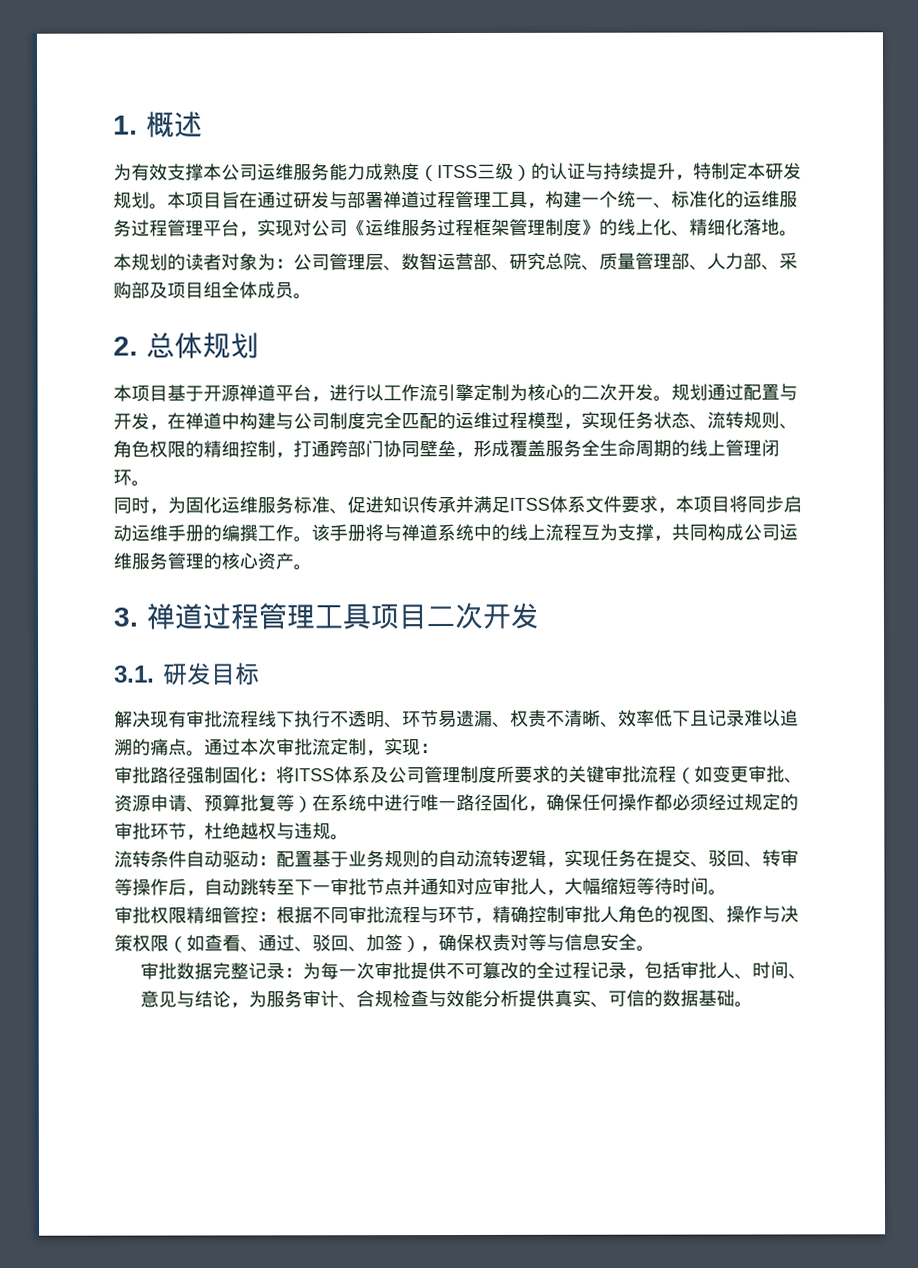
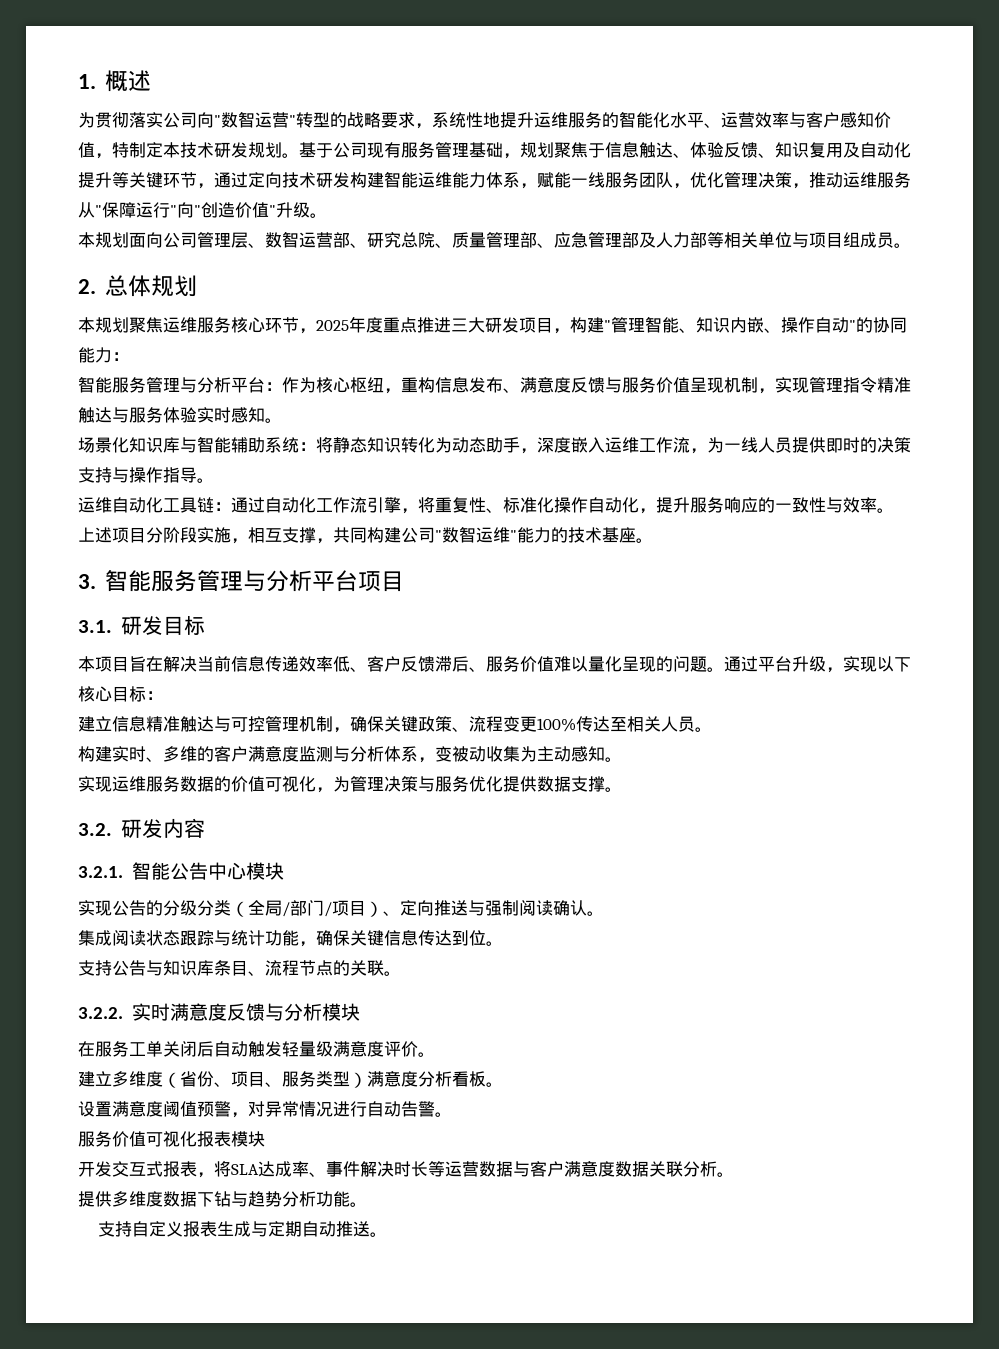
[131,162,676,182] 有效支撑本公司运维服务能力成熟度（ITSS三级）的认证与持续提升 -> [95,111,891,129] [78,142,95,158] 贯彻落实公司向"数智运营"转型的战略要求，系统性地提升运维服务的智能化水平、运营效率与客户感知价值
(766, 171) none -> [180,142,214,158] 技术
[167,190,798,209] [113,218,780,238] 本项目旨在通过研发与部署禅道过程管理工具，构建一个统一、标准化的运维服务过程管理平台，实现对公司《运维服务过程框架管理制度》的线上化、精细化落地 -> [299,142,911,159] [78,171,911,189] [78,202,310,218] 基于公司现有服务管理基础，规划聚焦于信息触达、体验反馈、知识复用及自动化提升等关键环节，通过定向技术研发构建智能运维能力体系，赋能一线服务团队，优化管理决策，推动运维服务从"保障运行"向"创造价值"升级
[167,253,294,271] 的读者对象为： -> [129,232,163,248] 面向
[707,252,798,271] [113,281,258,299] 人力部、采购部及项目组全体 -> [554,232,860,248] 应急管理部及人力部等相关单位与项目组
[131,383,798,403] [113,411,798,431] [113,439,780,459] [113,469,150,487] [113,495,802,515] [113,523,798,543] [113,552,312,571] [113,602,539,630] 项目基于开源禅道平台，进行以工作流引擎定制为核心的二次开发。规划通过配置与开发，在禅道中构建与公司制度完全匹配的运维过程模型，实现任务状态、流转规则、角色权限的精细控制，打通跨部门协同壁垒，形成覆盖服务全生命周期的线上管理闭环。 // 同时，为固化运维服务标准、促进知识传承并满足ITSS体系文件要求，本项目将同步启动运维手册的编撰工作。该手册将与禅道系统中的线上流程互为支撑，共同构成公司运维服务管理的核心资产。 // 3.禅道过程管理工具项目二次开发 -> [95,316,907,334] [78,347,129,363] [78,376,911,394] [78,407,282,423] [78,436,911,454] [78,467,214,483] [78,497,894,514] [78,526,653,544] [78,570,404,592] 规划聚焦运维服务核心环节，2025年度重点推进三大研发项目，构建"管理智能、知识内嵌、操作自动"的协同能力： // 智能服务管理与分析平台：作为核心枢纽，重构信息发布、满意度反馈与服务价值呈现机制，实现管理指令精准触达与服务体验实时感知。 // 场景化知识库与智能辅助系统：将静态知识转化为动态助手，深度嵌入运维工作流，为一线人员提供即时的决策支持与操作指导。 // 运维自动化工具链：通过自动化工作流引擎，将重复性、标准化操作自动化，提升服务响应的一致性与效率。 // 上述项目分阶段实施，相互支撑，共同构建公司"数智运维"能力的技术基座。 // 3.智能服务管理与分析平台项目
[114,709,799,729] [114,738,439,757] [114,765,803,784] [114,793,799,813] [114,822,349,841] [114,849,799,868] [114,877,727,897] [114,905,799,924] [114,933,655,953] [140,961,808,980] [140,989,736,1009] 解决现有审批流程线下执行不透明、环节易遗漏、权责不清晰、效率低下且记录难以追溯的痛点。通过本次审批流定制，实现： // 审批路径强制固化：将ITSS体系及公司管理制度所要求的关键审批流程（如变更审批、资源申请、预算批复等）在系统中进行唯一路径固化，确保任何操作都必须经过规定的审批环节，杜绝越权与违规。 // 流转条件自动驱动：配置基于业务规则的自动流转逻辑，实现任务在提交、驳回、转审等操作后，自动跳转至下一审批节点并通知对应审批人，大幅缩短等待时间。 // 审批权限精细管控：根据不同审批流程与环节，精确控制审批人角色的视图、操作与决策权限（如查看、通过、驳回、加签），确保权责对等与信息安全。 // 审批数据完整记录：为每一次审批提供不可篡改的全过程记录，包括审批人、时间、意见与结论，为服务审计、合规检查与效能分析提供真实、可信的数据基础 -> [78,656,911,673] [78,686,163,702] [78,716,712,733] [78,746,622,763] [78,776,622,793] [78,818,205,838] [78,862,284,880] [78,900,604,917] [78,930,503,947] [78,960,401,976] [78,1003,360,1021] [78,1041,435,1057] [78,1071,503,1088] [78,1101,452,1118] [78,1131,265,1147] [78,1161,734,1178] [78,1191,367,1207] [97,1221,370,1237] 本项目旨在解决当前信息传递效率低、客户反馈滞后、服务价值难以量化呈现的问题。通过平台升级，实现以下核心目标： // 建立信息精准触达与可控管理机制，确保关键政策、流程变更100%传达至相关人员。 // 构建实时、多维的客户满意度监测与分析体系，变被动收集为主动感知。 // 实现运维服务数据的价值可视化，为管理决策与服务优化提供数据支撑。 // 3.2.研发内容 // 3.2.1.智能公告中心模块 // 实现公告的分级分类（全局/部门/项目）、定向推送与强制阅读确认。 // 集成阅读状态跟踪与统计功能，确保关键信息传达到位。 // 支持公告与知识库条目、流程节点的关联。 // 3.2.2.实时满意度反馈与分析模块 // 在服务工单关闭后自动触发轻量级满意度评价。 // 建立多维度（省份、项目、服务类型）满意度分析看板。 // 设置满意度阈值预警，对异常情况进行自动告警。 // 服务价值可视化报表模块 // 开发交互式报表，将SLA达成率、事件解决时长等运营数据与客户满意度数据关联分析。 // 提供多维度数据下钻与趋势分析功能。 // 支持自定义报表生成与定期自动推送

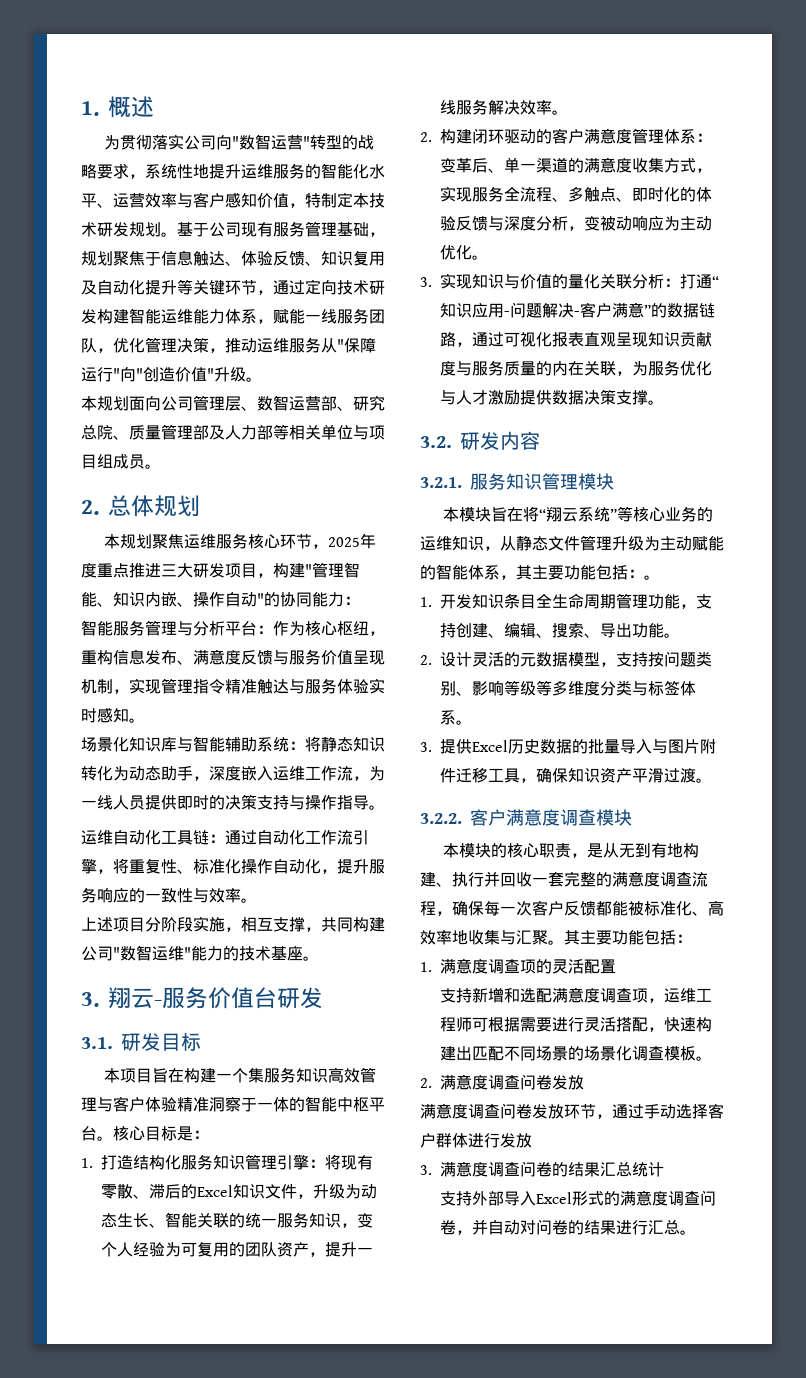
[537,232,639,248] 、应急管理部 -> (209, 432) none
[104,570,404,592] 智能服务管理与分析平台项目 -> [108,987,323,1009] 翔云-服务价值台研发
[163,656,911,673] 解决当前信息传递效率低、客户反馈滞后、服务价值难以量化呈现的问题。通过平台升级，实现以下 -> [183,1067,376,1083] [81,1096,385,1112] [81,1126,113,1141] 构建一个集服务知识高效管理与客户体验精准洞察于一体的智能中枢平台。
[146,691,163,700] [78,716,712,733] [78,746,622,763] [78,776,503,793] ： // 建立信息精准触达与可控管理机制，确保关键政策、流程变更100%传达至相关人员。 // 构建实时、多维的客户满意度监测与分析体系，变被动收集为主动感知。 // 实现运维服务数据的价值可视化，为管理决策与服务优化 -> [177,1126,209,1141] [81,1154,373,1170] [101,1184,377,1199] [101,1212,373,1228] [101,1242,373,1257] [440,99,568,115] [420,128,712,144] [440,157,712,173] [440,186,712,202] [440,215,712,231] [440,245,488,260] [420,273,719,289] [440,302,715,318] [440,331,712,347] [440,360,712,376] [440,390,520,405] 是： // 1.打造结构化服务知识管理引擎：将现有零散、滞后的Excel知识文件，升级为动态生长、智能关联的统一服务知识，变个人经验为可复用的团队资产，提升一线服务解决效率。 // 2.构建闭环驱动的客户满意度管理体系：变革后、单一渠道的满意度收集方式，实现服务全流程、多触点、即时化的体验反馈与深度分析，变被动响应为主动优化。 // 3.实现知识与价值的量化关联分析：打通“知识应用-问题解决-客户满意”的数据链路，通过可视化报表直观呈现知识贡献度与服务质量的内在关联，为服务优化与人才激励
(571, 784) none -> [584,389,616,405] 决策
[131,862,284,880] [78,900,604,917] [78,930,503,947] [78,960,401,976] [78,1003,360,1021] [78,1041,435,1057] [78,1071,503,1088] [78,1101,452,1118] [78,1131,265,1147] [78,1161,734,1178] [78,1191,367,1207] [97,1221,370,1237] 智能公告中心模块 // 实现公告的分级分类（全局/部门/项目）、定向推送与强制阅读确认。 // 集成阅读状态跟踪与统计功能，确保关键信息传达到位。 // 支持公告与知识库条目、流程节点的关联。 // 3.2.2.实时满意度反馈与分析模块 // 在服务工单关闭后自动触发轻量级满意度评价。 // 建立多维度（省份、项目、服务类型）满意度分析看板。 // 设置满意度阈值预警，对异常情况进行自动告警。 // 服务价值可视化报表模块 // 开发交互式报表，将SLA达成率、事件解决时长等运营数据与客户满意度数据关联分析。 // 提供多维度数据下钻与趋势分析功能。 // 支持自定义报表生成与定期自动推送 -> [470,473,614,490] [442,506,713,522] [420,535,724,551] [420,564,660,580] [420,593,712,609] [440,623,680,638] [420,651,712,667] [440,680,696,696] [440,710,472,725] [420,739,716,754] [440,768,712,783] [420,809,632,826] [442,842,699,858] [420,871,708,887] [420,900,724,916] [420,929,692,945] [420,958,616,974] [439,987,712,1003] [439,1017,712,1032] [439,1046,712,1061] [420,1074,584,1090] [420,1103,724,1119] [420,1133,532,1148] [420,1161,664,1177] [439,1190,716,1206] [439,1219,680,1235] 服务知识管理模块 // 本模块旨在将“翔云系统”等核心业务的运维知识，从静态文件管理升级为主动赋能的智能体系，其主要功能包括：。 // 1.开发知识条目全生命周期管理功能，支持创建、编辑、搜索、导出功能。 // 2.设计灵活的元数据模型，支持按问题类别、影响等级等多维度分类与标签体系。 // 3.提供Excel历史数据的批量导入与图片附件迁移工具，确保知识资产平滑过渡。 // 3.2.2.客户满意度调查模块 // 本模块的核心职责，是从无到有地构建、执行并回收一套完整的满意度调查流程，确保每一次客户反馈都能被标准化、高效率地收集与汇聚。其主要功能包括： // 1.满意度调查项的灵活配置 // 支持新增和选配满意度调查项，运维工程师可根据需要进行灵活搭配，快速构建出匹配不同场景的场景化调查模板。 // 2.满意度调查问卷发放 // 满意度调查问卷发放环节，通过手动选择客户群体进行发放 // 3.满意度调查问卷的结果汇总统计 // 支持外部导入Excel形式的满意度调查问卷，并自动对问卷的结果进行汇总

